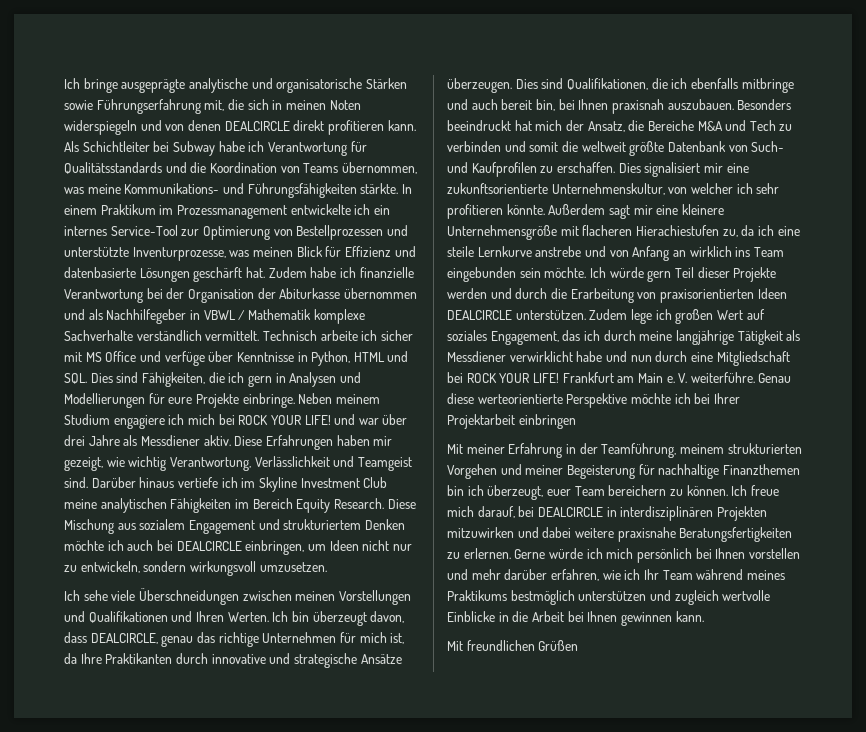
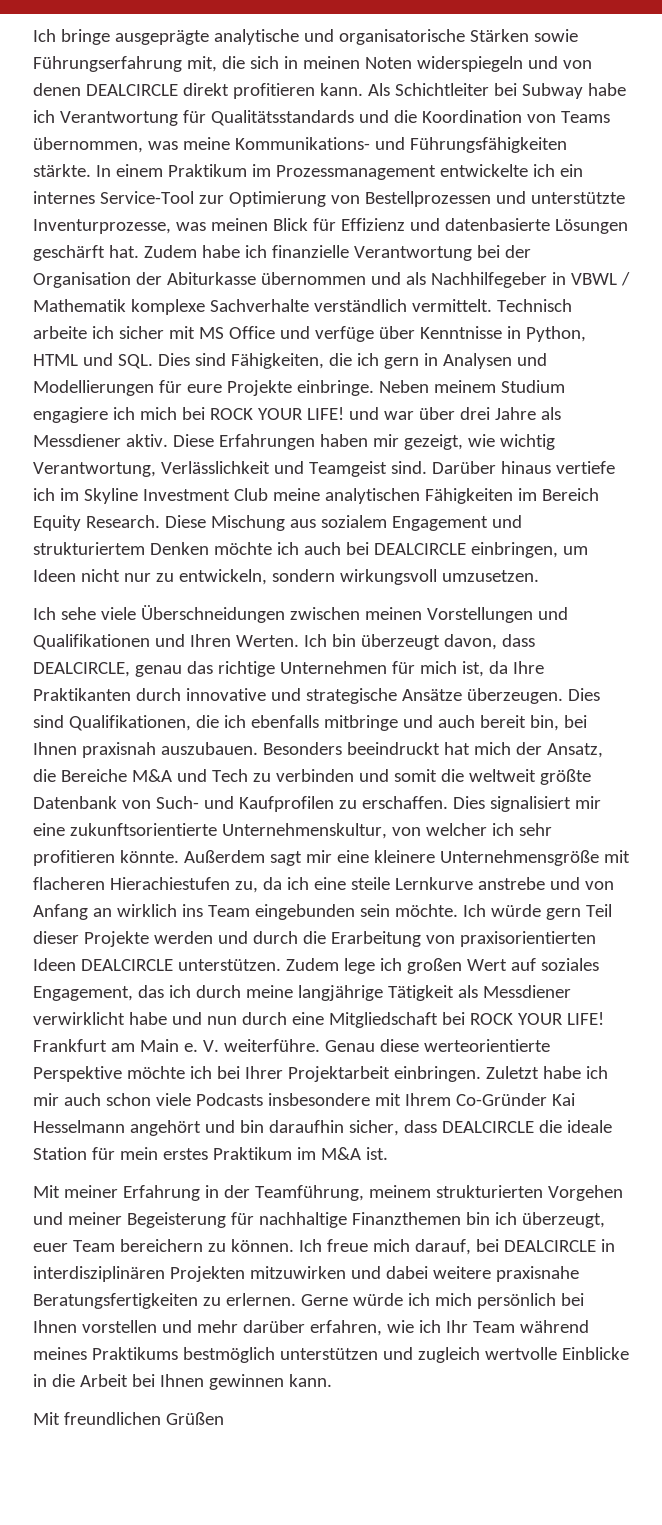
[518,414,576,429] einbringen -> [393,1066,608,1082] [33,1093,575,1106] [33,1120,612,1136] [33,1147,388,1160] einbringen. Zuletzt habe ich mir auch schon viele Podcasts insbesondere mit Ihrem Co-Gründer Kai Hesselmann angehört und bin daraufhin sicher, dass DEALCIRCLE die ideale Station für mein erstes Praktikum im M&A ist.

